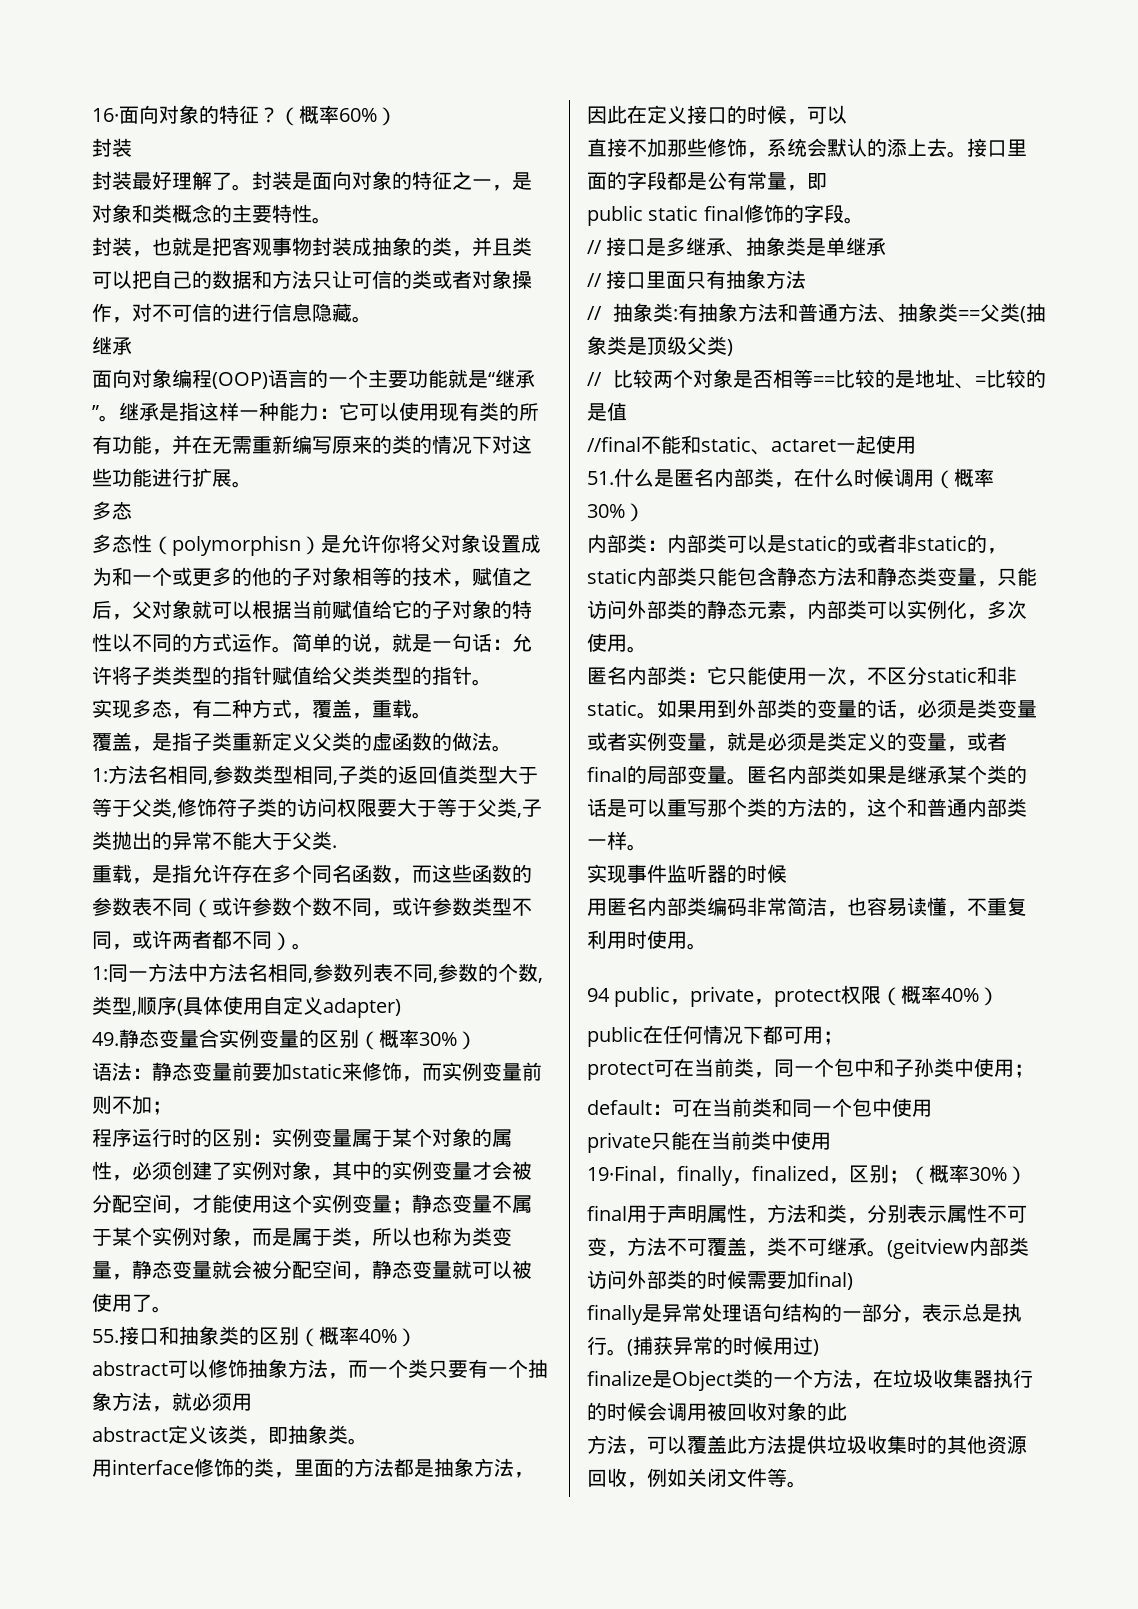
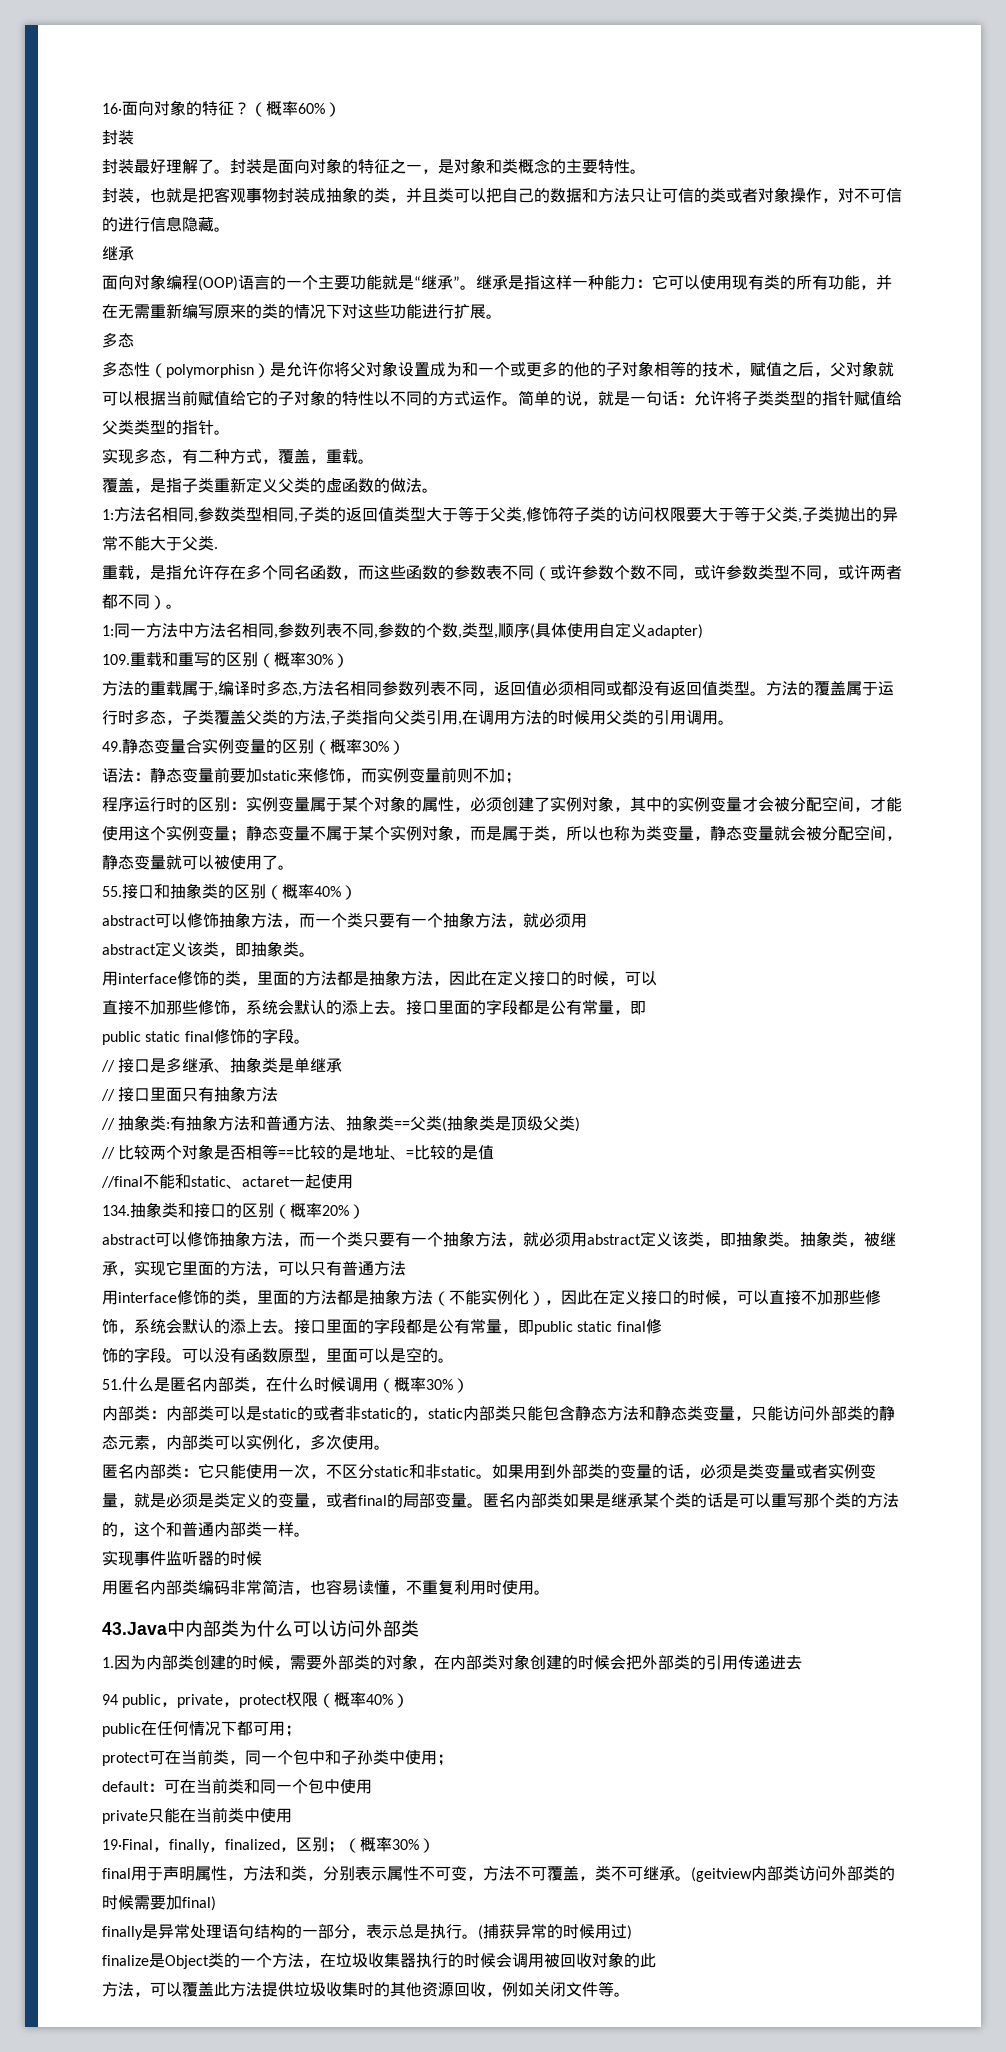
(401, 1008) none -> [102,652,349,668] [102,680,894,697] [102,709,734,726] // 109.重载和重写的区别（概率30%） // 方法的重载属于,编译时多态,方法名相同参数列表不同，返回值必须相同或都没有返回值类型。方法的覆盖属于运行时多态，子类覆盖父类的方法,子类指向父类引用,在调用方法的时候用父类的引用调用。
(916, 445) none -> [102,1202,365,1219] [102,1231,896,1247] [102,1260,406,1276] [102,1289,881,1306] [102,1318,662,1335] [102,1347,454,1363] // 134.抽象类和接口的区别（概率20%） // abstract可以修饰抽象方法，而一个类只要有一个抽象方法，就必须用abstract定义该类，即抽象类。抽象类，被继承，实现它里面的方法，可以只有普通方法 // 用interface修饰的类，里面的方法都是抽象方法（不能实例化），因此在定义接口的时候，可以直接不加那些修饰，系统会默认的添上去。接口里面的字段都是公有常量，即public static final修 // 饰的字段。可以没有函数原型，里面可以是空的。
(707, 946) none -> [102,1620,419,1637] [102,1654,802,1670] // 43.Java中内部类为什么可以访问外部类 // 1.因为内部类创建的时候，需要外部类的对象，在内部类对象创建的时候会把外部类的引用传递进去

